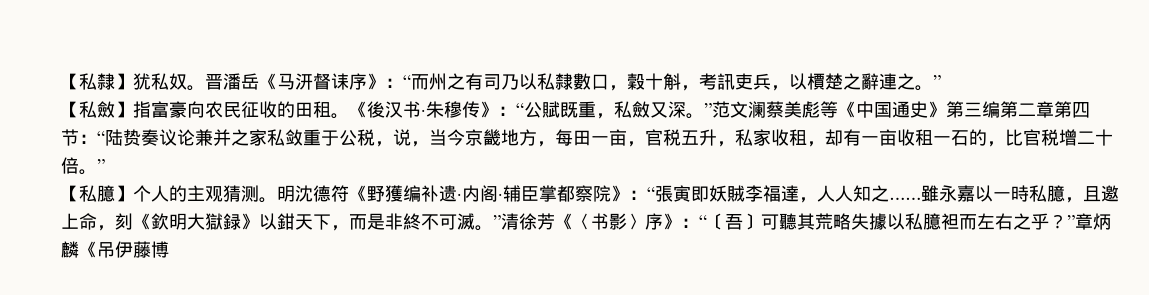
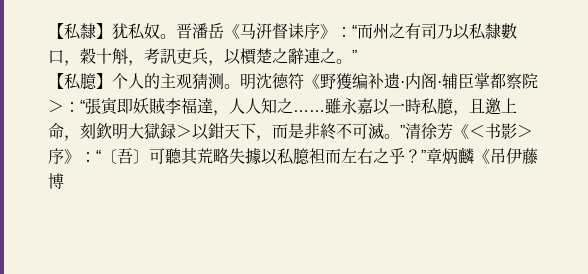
[627,73,645,90] 穀 -> [80,48,96,64] 榖
[61,101,1090,119] [61,129,1113,147] [61,157,105,175] // 【私斂】指富豪向农民征收的田租。《後汉书·朱穆传》：“公賦既重，私斂又深。”范文澜蔡美彪等《中国通史》第三编第二章第四节：“陆贽奏议论兼并之家私敛重于公税，说，当今京畿地方，每田一亩，官税五升，私家收租，却有一亩收租一石的，比官税增二十倍。” -> (357, 56) none
[611,185,629,202] 》 -> [48,100,64,113] ＞
[133,213,151,230] 《 -> (96, 131) none
[241,213,259,230] 》 -> [176,125,192,138] ＞
[573,213,645,230] 〈书影〉 -> [469,123,533,139] ＜书影＞

